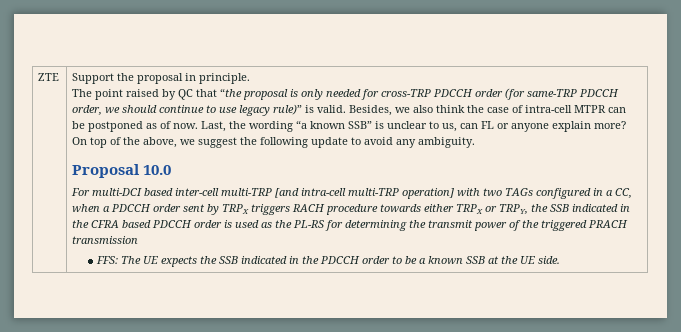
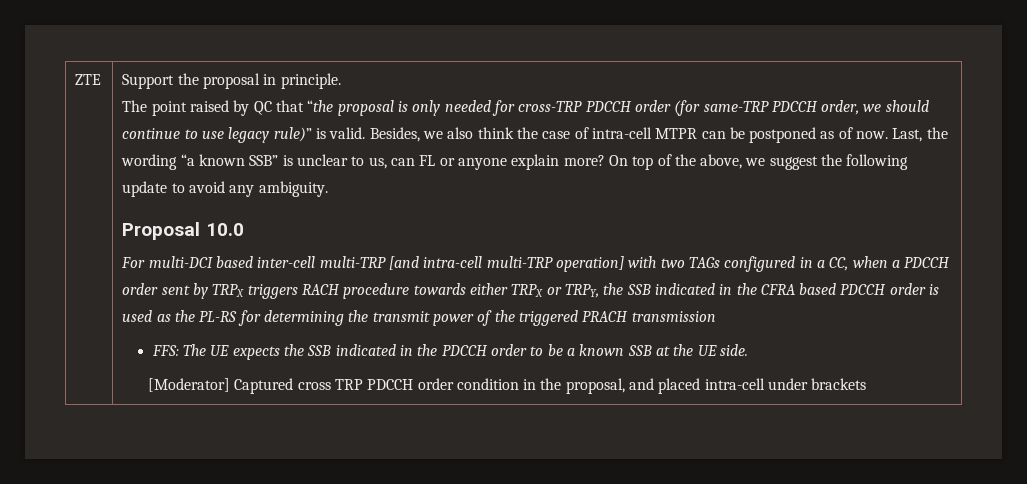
(561, 260) none -> [147,378,867,394] // [Moderator] Captured cross TRP PDCCH order condition in the proposal, and placed intra-cell under brackets

